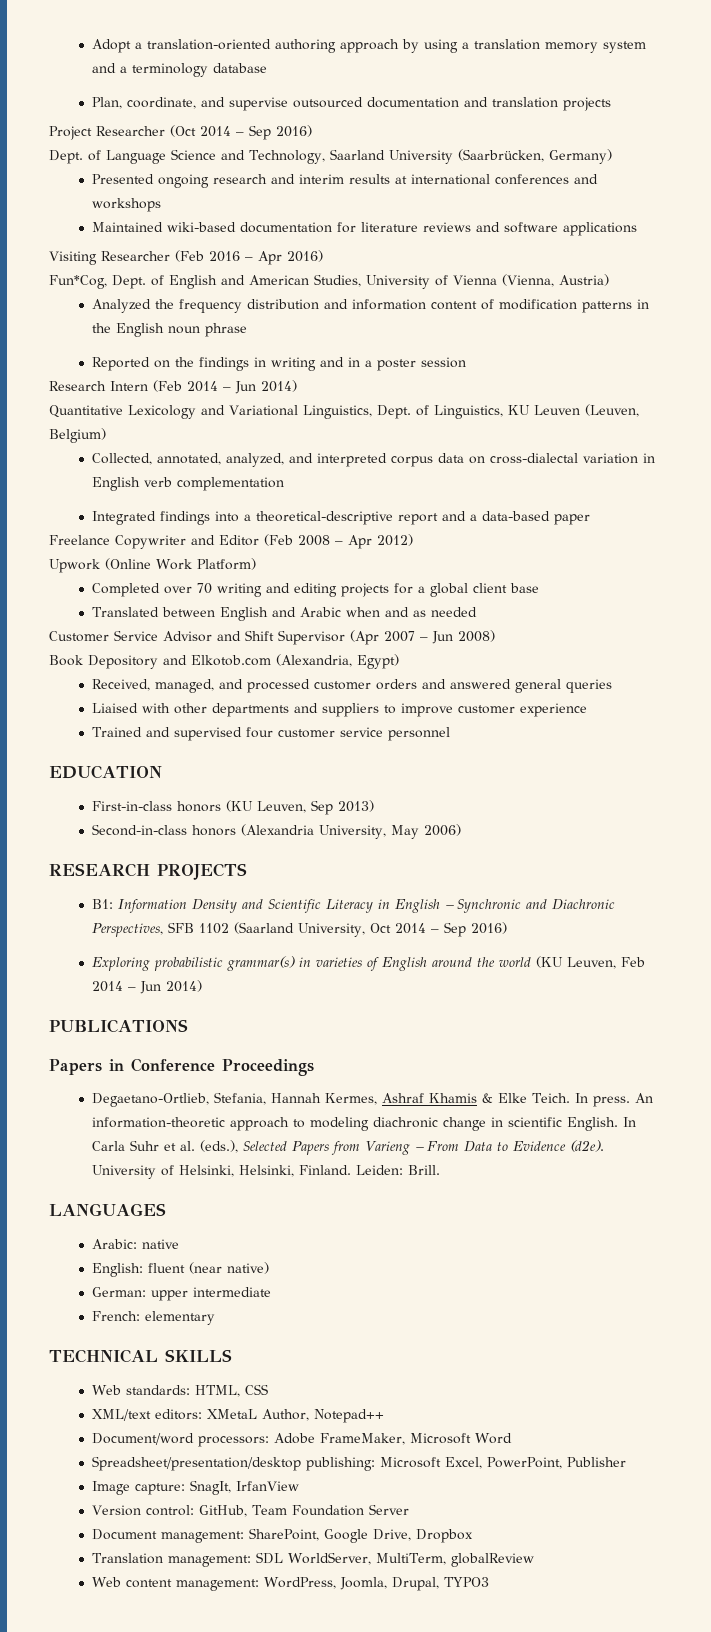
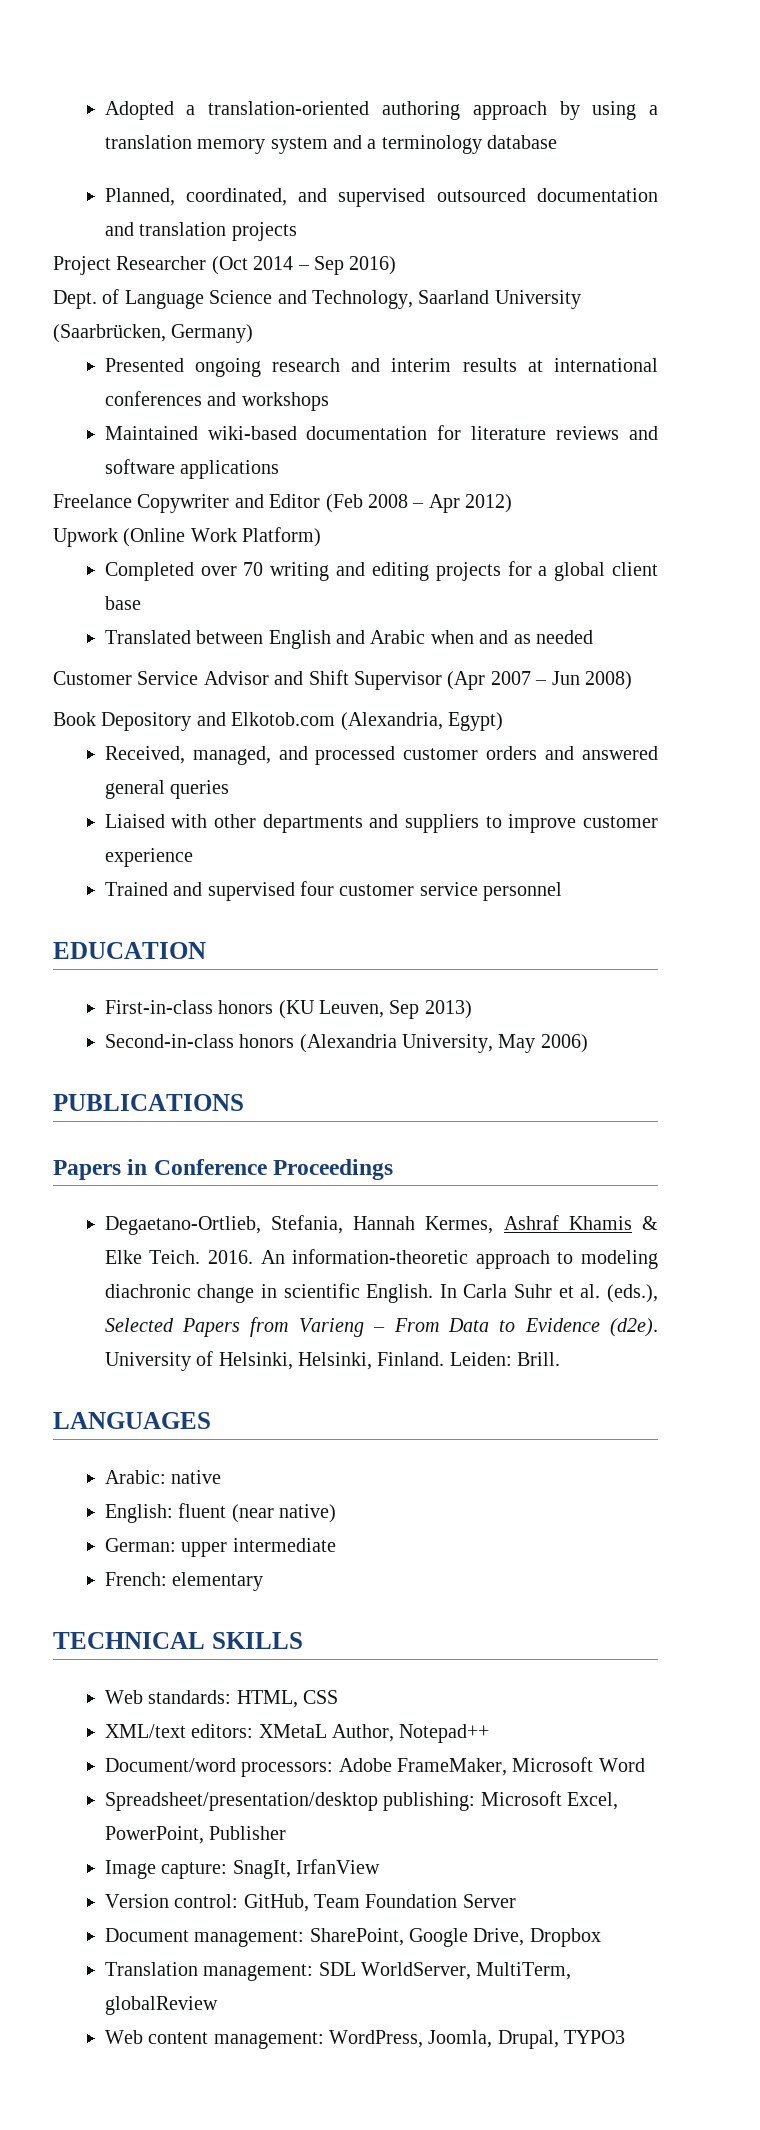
[91,39,131,53] Adopt -> [104,101,174,120] Adopted
[91,97,288,111] Plan, coordinate, and supervise -> [104,188,426,207] Planned, coordinated, and supervised
[49,250,323,265] [49,274,609,289] [91,299,649,313] [91,323,247,337] [91,357,466,371] [49,380,297,394] [49,404,639,419] [49,428,106,443] [91,453,655,467] [91,477,284,491] [91,511,590,525] // Visiting Researcher (Feb 2016 – Apr 2016) // Fun*Cog, Dept. of English and American Studies, University of Vienna (Vienna, Austria) // Analyzed the frequency distribution and information content of modification patterns in the English noun phrase // Reported on the findings in writing and in a poster session // Research Intern (Feb 2014 – Jun 2014) // Quantitative Lexicology and Variational Linguistics, Dept. of Linguistics, KU Leuven (Leuven, Belgium) // Collected, annotated, analyzed, and interpreted corpus data on cross-dialectal variation in English verb complementation // Integrated findings into a theoretical-descriptive report and a data-based paper -> (280, 469) none
[49,863,247,880] [91,899,615,913] [91,922,507,937] [91,956,645,971] [91,980,202,994] // RESEARCH PROJECTS // B1: Information Density and Scientific Literacy in English – Synchronic and Diachronic Perspectives, SFB 1102 (Saarland University, Oct 2014 – Sep 2016) // Exploring probabilistic grammar(s) in varieties of English around the world (KU Leuven, Feb 2014 – Jun 2014) -> (588, 1043) none
[574,1093,630,1107] In press. -> [207,1250,253,1264] 2016.

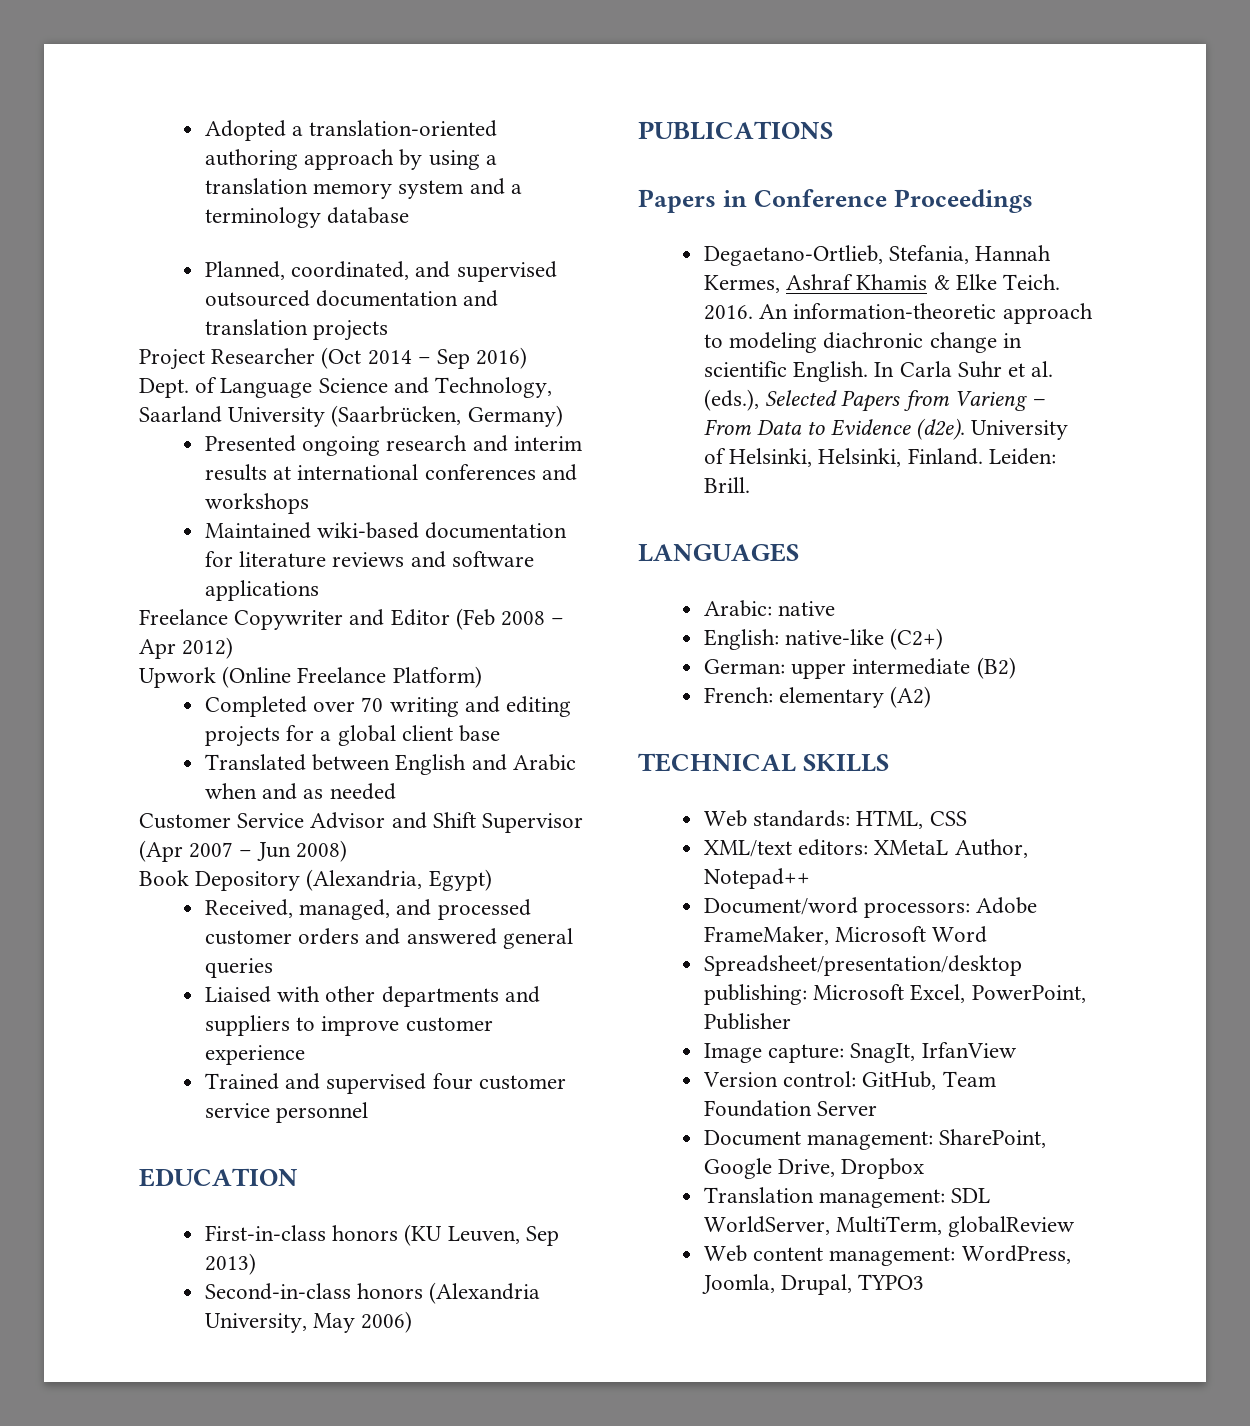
[190,528,237,542] Work -> [297,667,387,683] Freelance
[196,712,336,726] and Elkotob.com -> (301, 881) none
[178,1503,336,1523] fluent (near native) -> [785,628,944,650] native-like (C2+)
(336, 1545) none -> [976,657,1016,679] (B2)
(264, 1581) none -> [890,686,932,708] (A2)

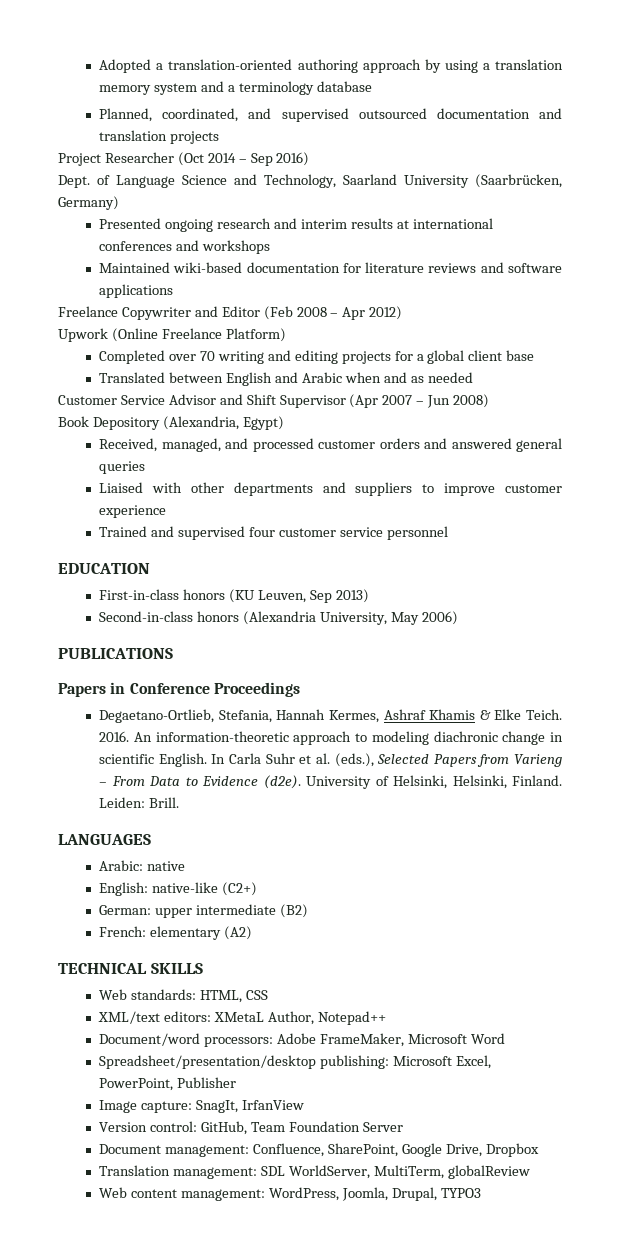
(934, 1140) none -> [253,1143,325,1157] Confluence,

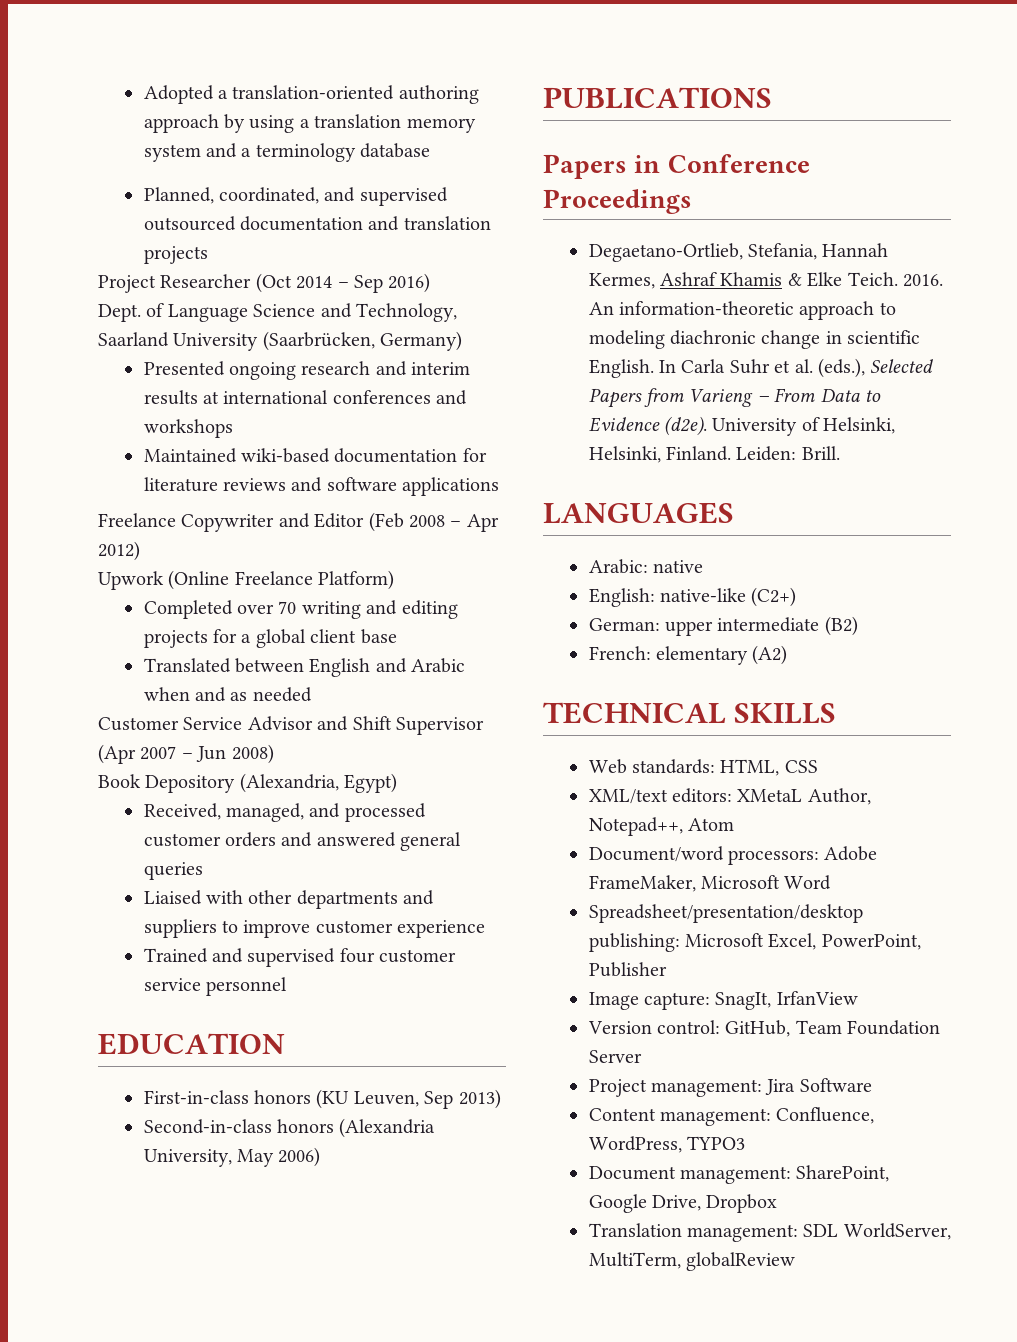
[317,1011,386,1025] Notepad++ -> [588,817,734,836] Notepad++, Atom
(403, 1127) none -> [588,1078,872,1097] [588,1107,875,1126] [588,1136,745,1153] // Project management: Jira Software // Content management: Confluence, WordPress, TYPO3
[253,1143,325,1157] Confluence, -> (791, 1175) none
[99,1187,481,1201] // Web content management: WordPress, Joomla, Drupal, TYPO3 -> (795, 1261) none

